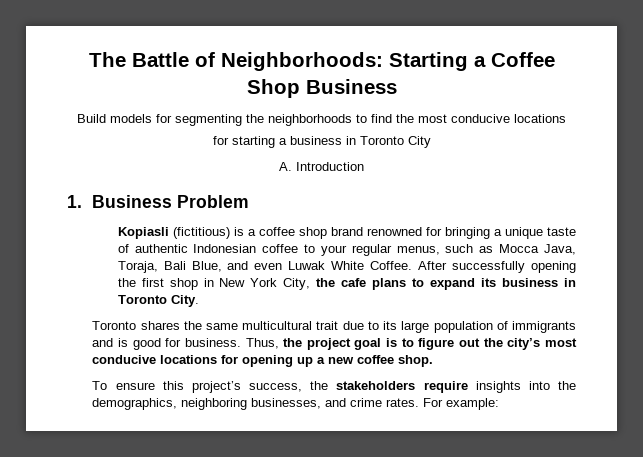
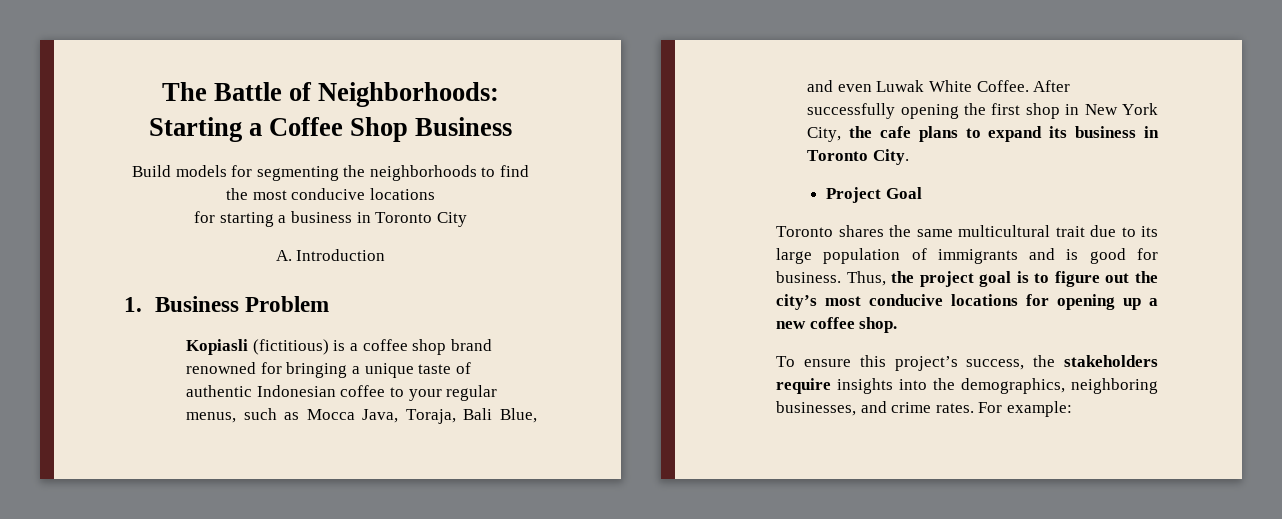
(199, 301) none -> [825,187,922,203] // Project Goal

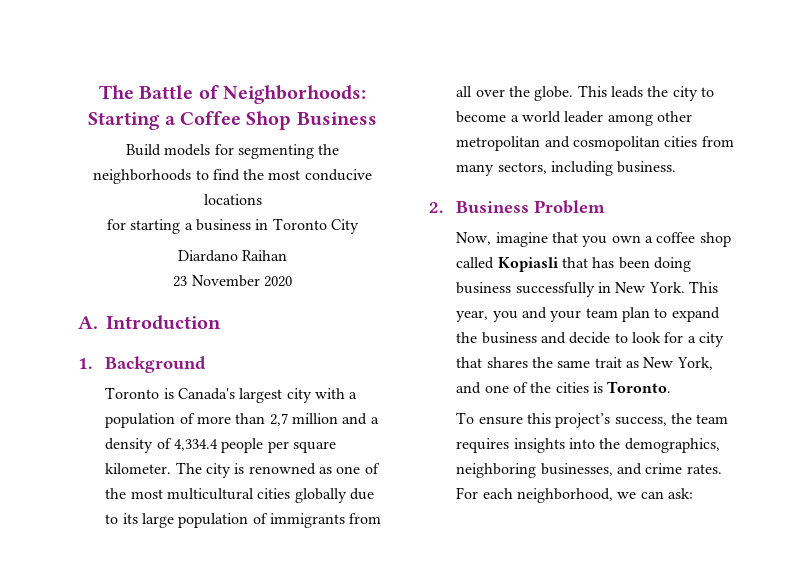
[275,249,386,261] [124,296,330,312] [186,339,492,355] [186,362,471,378] [186,385,498,401] [186,408,537,424] [807,80,1071,92] [807,103,1158,119] [807,126,1159,142] [807,149,909,165] [825,187,922,203] [776,225,1085,237] A. Introduction // 1. Business Problem // Kopiasli (fictitious) is a coffee shop brand renowned for bringing a unique taste of authentic Indonesian coffee to your regular menus, such as Mocca Java, Toraja, Bali Blue, and even Luwak White Coffee. After successfully opening the first shop in New York City, the cafe plans to expand its business in Toronto City. // Project Goal // Toronto shares the same multicultural trait -> [177,250,288,262] [173,275,292,287] [78,315,221,330] [78,356,207,373] [105,387,358,403] [105,413,379,428] [105,438,336,453] [105,462,380,478] [105,488,347,503] Diardano Raihan // 23 November 2020 // A. Introduction // 1. Background // Toronto is Canada's largest city with a population of more than 2,7 million and a density of 4,334.4 people per square kilometer. The city is renowned as one of the most multicultural cities globally
[1029,248,1158,264] [776,271,1158,287] [776,294,1158,310] [776,317,898,333] and is good for business. Thus, the project goal is to figure out the city’s most conducive locations for opening up a new coffee shop. -> [349,513,382,524] [456,85,714,101] [456,111,692,126] [456,136,734,151] [456,161,677,176] [429,200,606,214] [456,232,731,247] [456,257,691,272] [456,281,718,297] [456,307,720,322] [456,332,724,347] [456,357,713,370] [456,381,672,394] from all over the globe. This leads the city to become a world leader among other metropolitan and cosmopolitan cities from many sectors, including business. // 2. Business Problem // Now, imagine that you own a coffee shop called Kopiasli that has been doing business successfully in New York. This year, you and your team plan to expand the business and decide to look for a city that shares the same trait as New York, and one of the cities is Toronto.
[1064,355,1158,367] [776,378,832,394] stakeholders require -> [696,414,729,424] [456,438,510,453] team requires
[1007,401,1073,417] example: -> [482,488,693,503] each neighborhood, we can ask:

